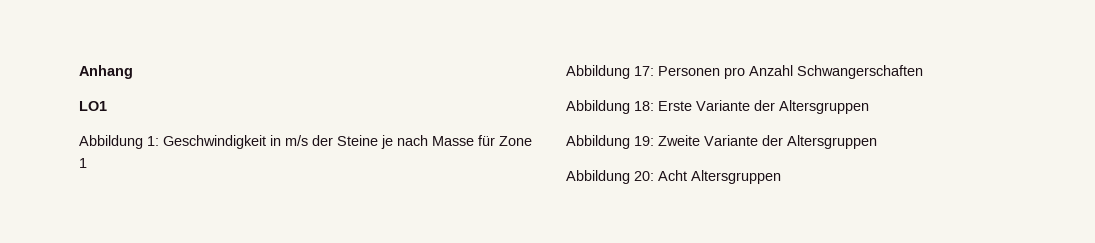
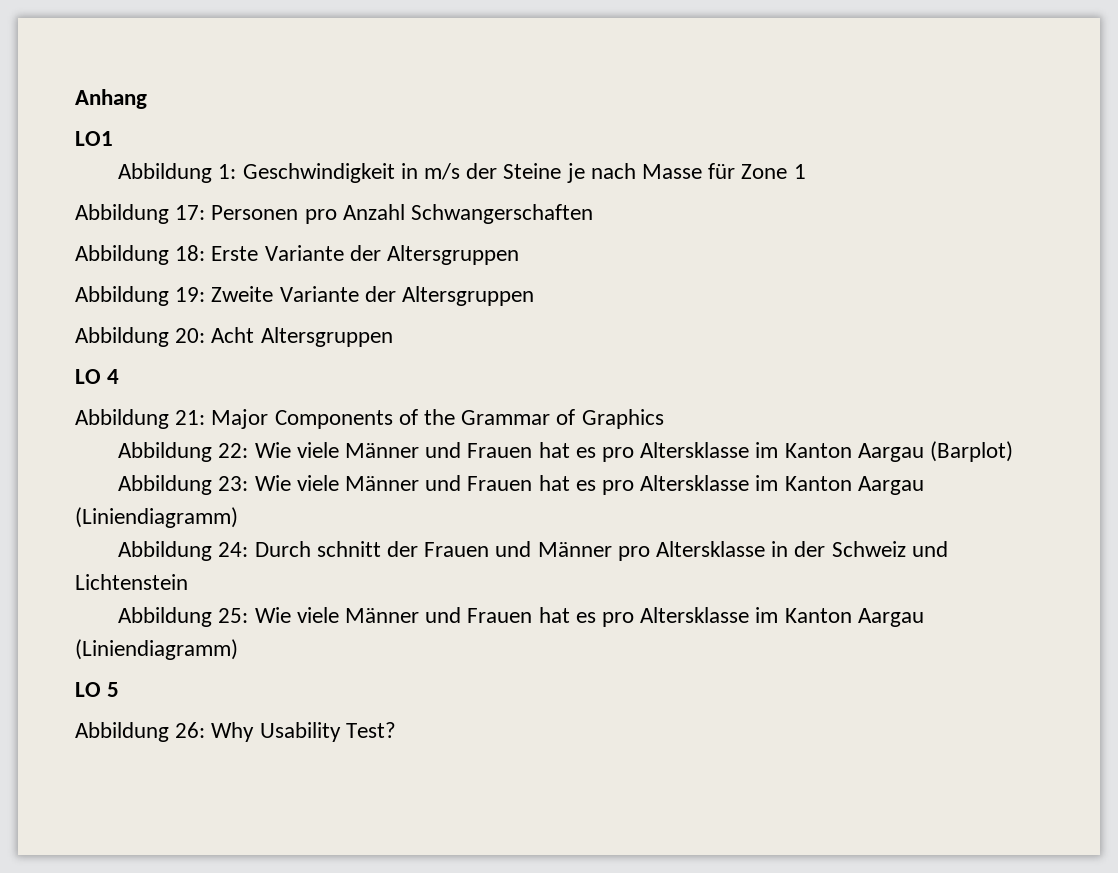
(781, 177) none -> [75,369,120,384] [75,409,664,429] [118,441,1014,462] [118,475,924,495] [75,507,238,528] [118,541,948,561] [75,574,188,590] [118,607,924,627] [75,639,238,660] [75,682,120,697] [75,722,396,742] // LO 4 // Abbildung 21: Major Components of the Grammar of Graphics // Abbildung 22: Wie viele Männer und Frauen hat es pro Altersklasse im Kanton Aargau (Barplot) // Abbildung 23: Wie viele Männer und Frauen hat es pro Altersklasse im Kanton Aargau (Liniendiagramm) // Abbildung 24: Durch schnitt der Frauen und Männer pro Altersklasse in der Schweiz und Lichtenstein // Abbildung 25: Wie viele Männer und Frauen hat es pro Altersklasse im Kanton Aargau (Liniendiagramm) // LO 5 // Abbildung 26: Why Usability Test?

